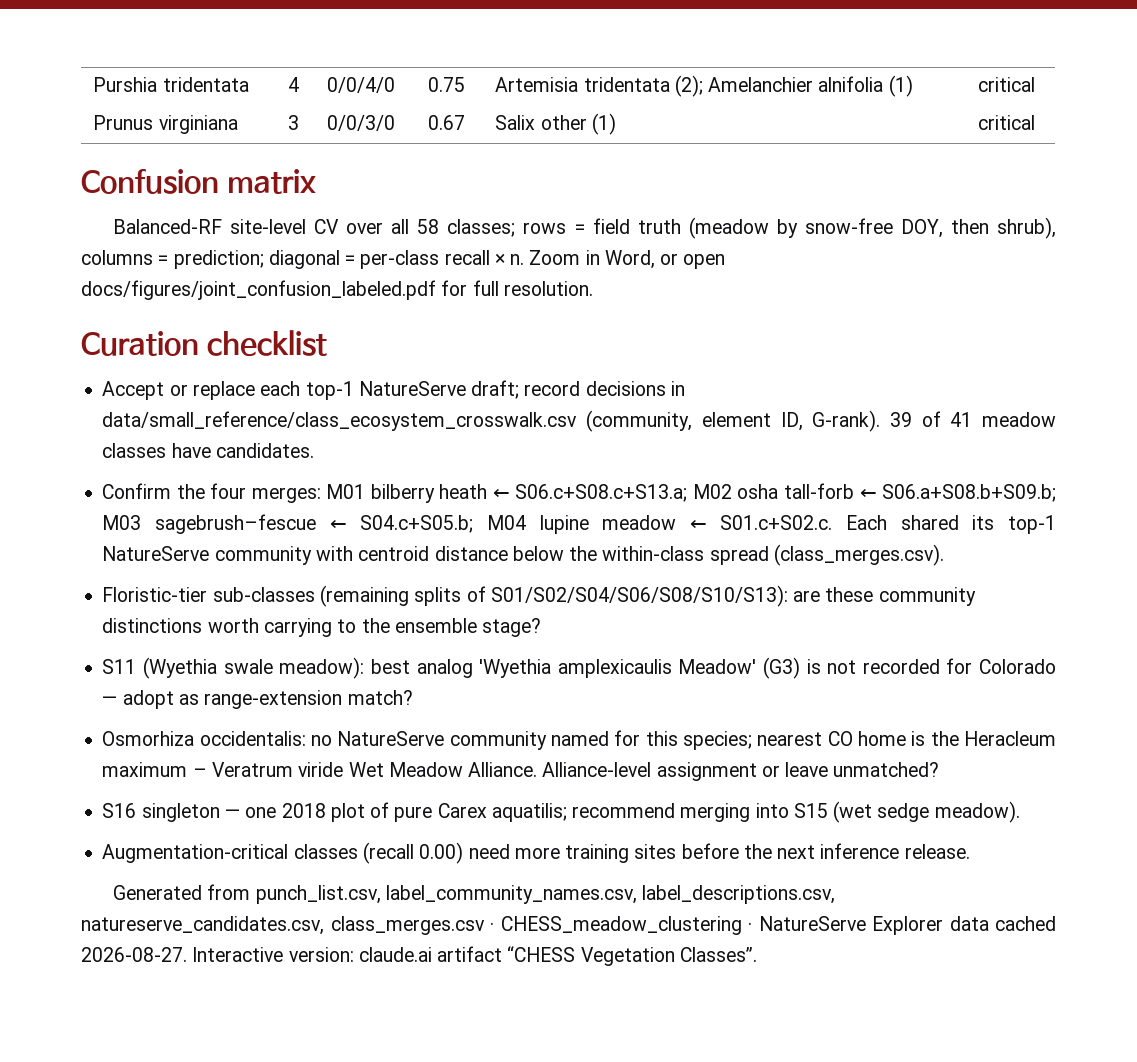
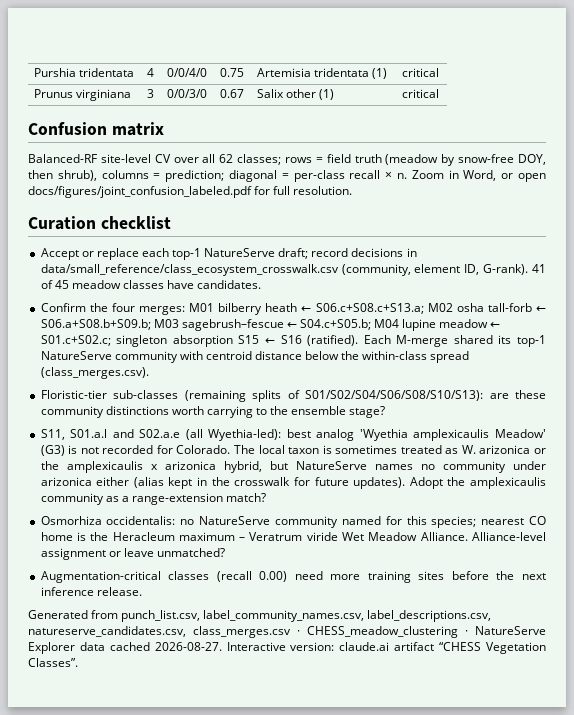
[674,75,884,97] (2); Amelanchier alnifolia -> (370, 72) none
[417,219,440,234] 58 -> [219,154,234,163] 62
[889,411,973,427] 39 of 41 -> [532,264,546,273] [40,280,69,289] 41 of 45
[720,515,888,530] S01.c+S02.c. Each -> [40,335,449,347] S01.c+S02.c; singleton absorption S15 ← S16 (ratified). Each M-merge
[102,657,365,679] S11 (Wyethia swale meadow): -> [40,429,282,441] S11, S01.a.l and S02.a.e (all Wyethia-led):
[978,659,1056,674] [102,690,199,709] Colorado — adopt as -> [176,445,546,454] [40,461,547,473] [40,477,547,489] [40,493,129,505] Colorado. The local taxon is sometimes treated as W. arizonica or the amplexicaulis x arizonica hybrid, but NatureServe names no community under arizonica either (alias kept in the crosswalk for future updates). Adopt the amplexicaulis community as a
[102,801,1020,823] // S16 singleton — one 2018 plot of pure Carex aquatilis; recommend merging into S15 (wet sedge meadow). -> (225, 552) none

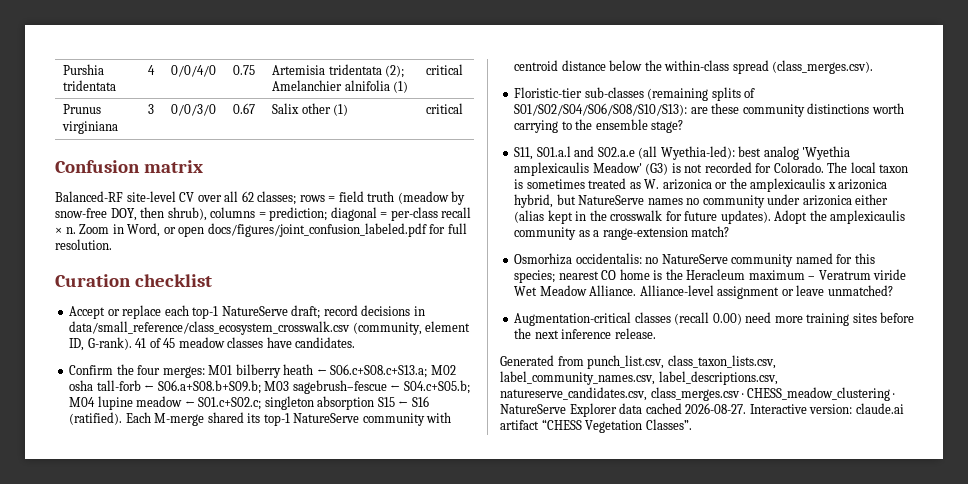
(370, 72) none -> [385,65,405,78] [272,80,390,91] (2); Amelanchier alnifolia
(201, 616) none -> [667,355,776,369] class_taxon_lists.csv,

